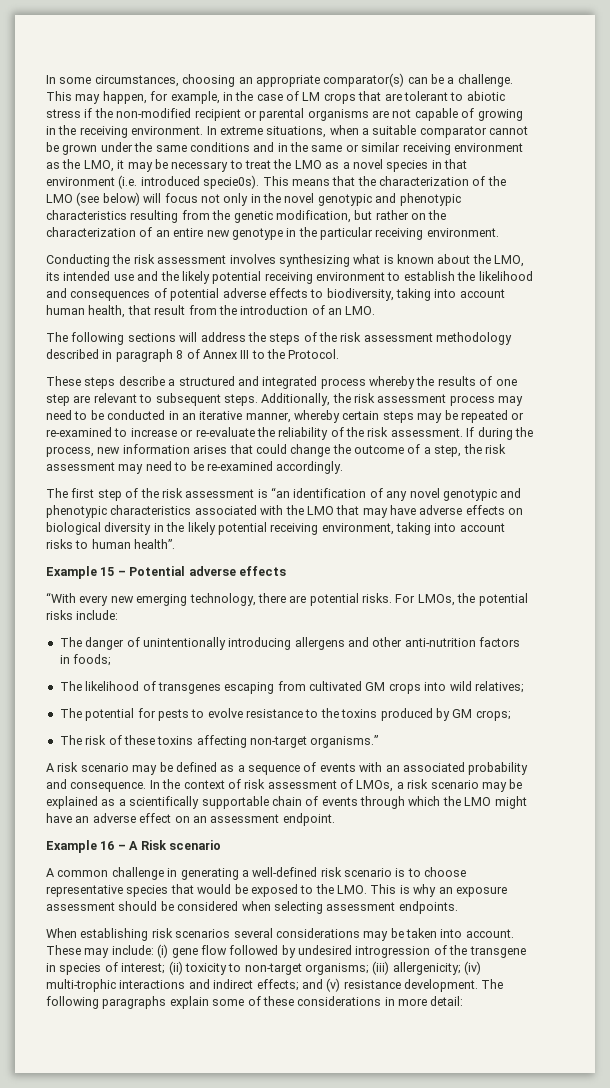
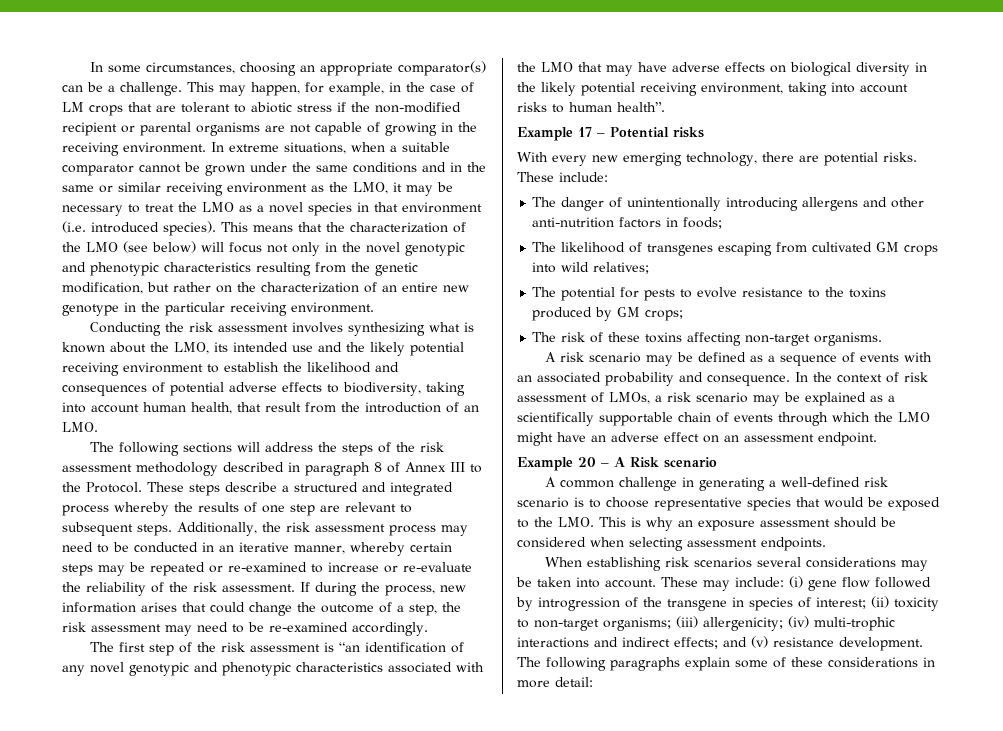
[203,175,260,189] specie0s). -> [163,221,216,236] species).
(340, 354) // -> (142, 487) none
[100,567,115,576] 15 -> [578,127,592,137] 17
[188,566,286,576] [46,592,76,603] adverse effects // “With -> [673,127,704,138] [517,152,548,162] risks // With
[395,593,528,606] [46,610,73,620] For LMOs, the potential risks -> [517,172,554,182] These
[310,735,379,748] organisms.” -> [814,332,883,346] organisms.
[100,841,115,850] 16 -> [578,457,596,467] 20
[298,945,352,955] undesired -> (533, 604) none

